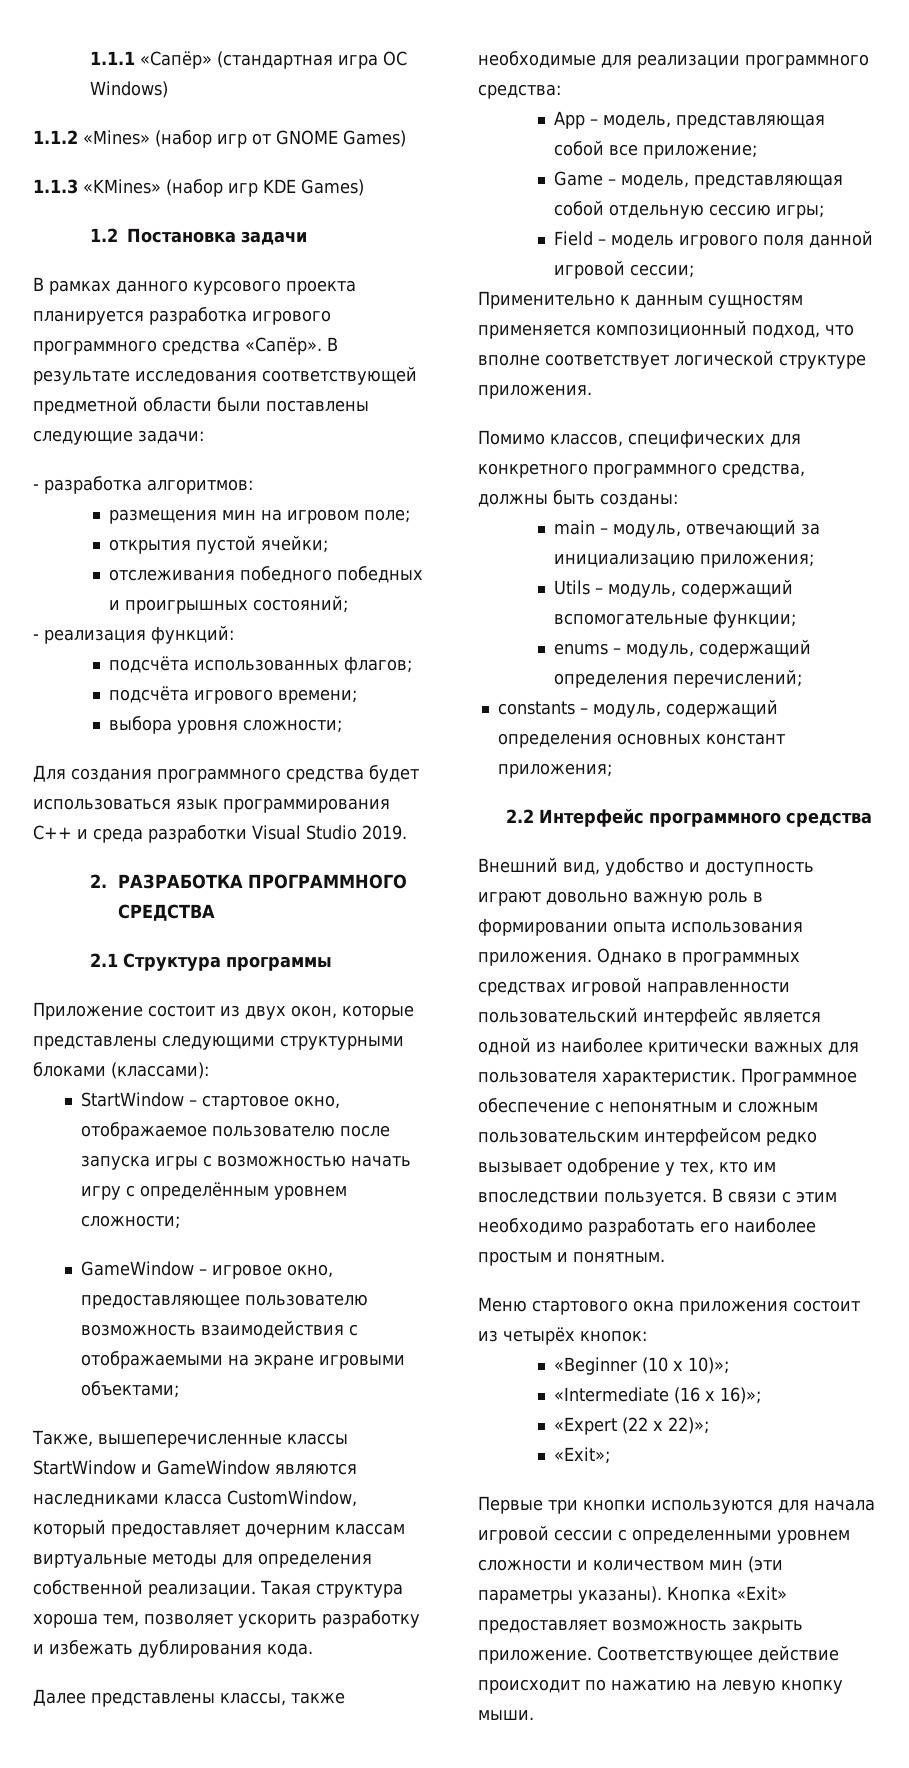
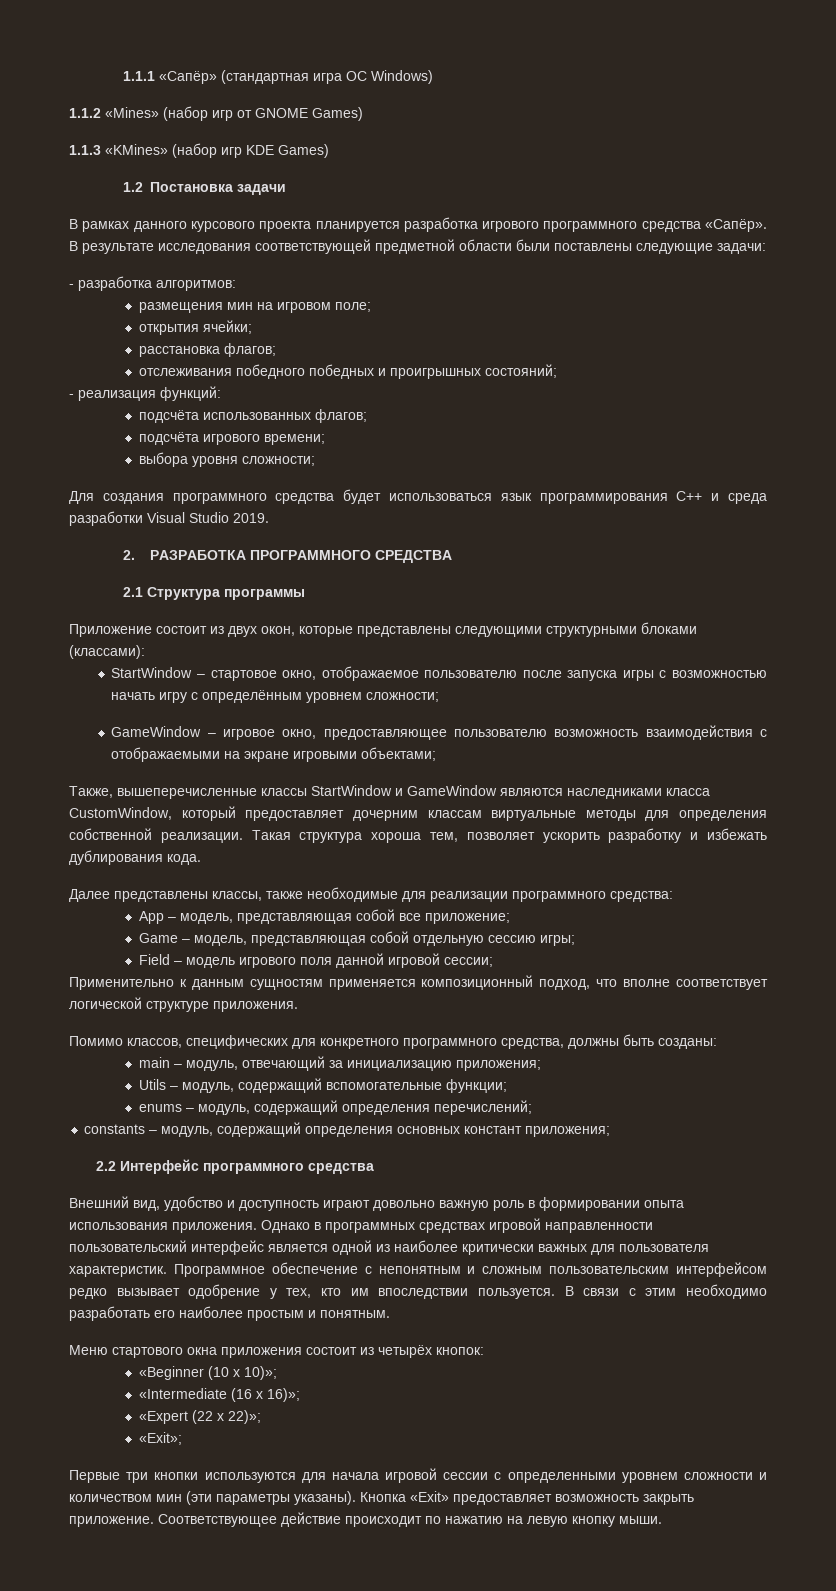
[196,535,257,554] пустой -> (199, 329) none
(329, 544) none -> [138,343,276,357] // расстановка флагов;

